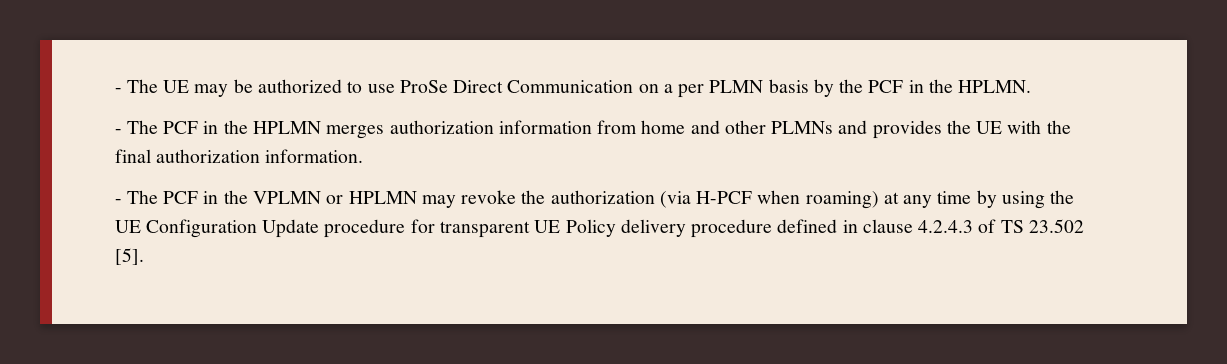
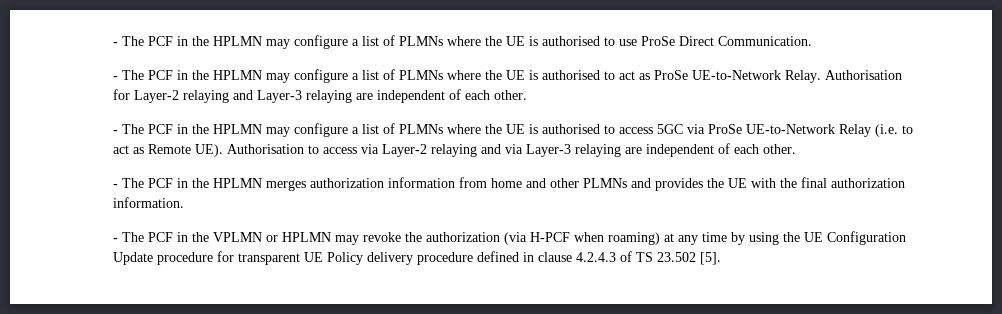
[114,79,1032,98] - The UE may be authorized to use ProSe Direct Communication on a per PLMN basis by the PCF in the HPLMN. -> [113,35,813,49] [113,69,903,83] [113,89,528,103] [113,123,914,137] [113,143,797,157] - The PCF in the HPLMN may configure a list of PLMNs where the UE is authorised to use ProSe Direct Communication. // - The PCF in the HPLMN may configure a list of PLMNs where the UE is authorised to act as ProSe UE-to-Network Relay. Authorisation for Layer-2 relaying and Layer-3 relaying are independent of each other. // - The PCF in the HPLMN may configure a list of PLMNs where the UE is authorised to access 5GC via ProSe UE-to-Network Relay (i.e. to act as Remote UE). Authorisation to access via Layer-2 relaying and via Layer-3 relaying are independent of each other.

